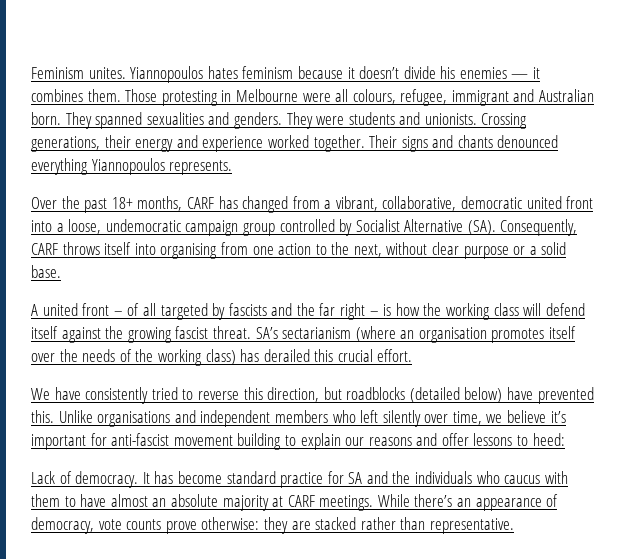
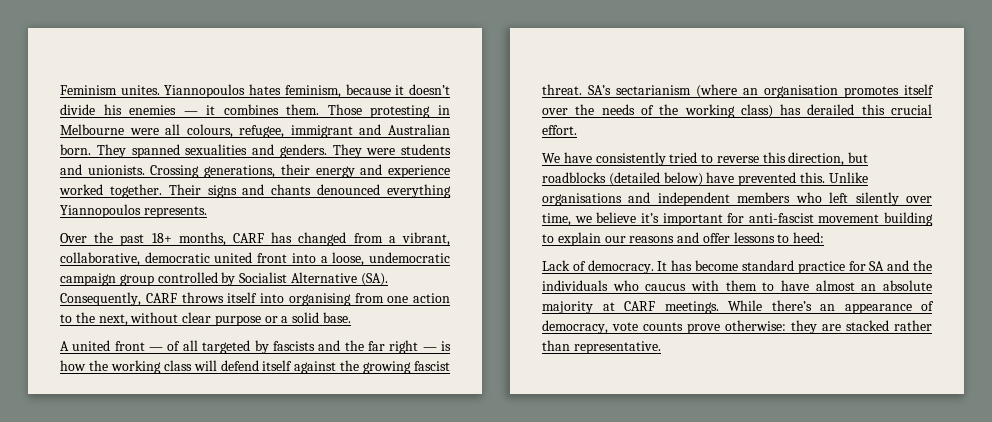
[242,66,294,79] feminism -> [284,85,341,98] feminism,
[113,311,123,316] – -> [149,347,164,351] —
[369,311,379,316] – -> [422,347,437,351] —

